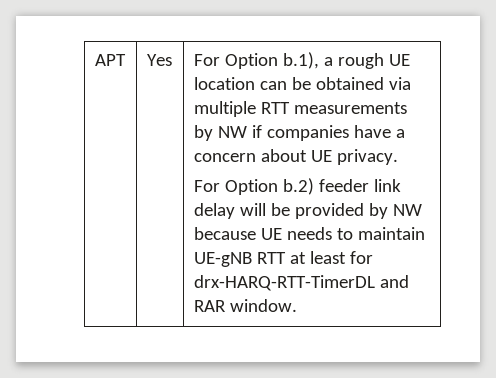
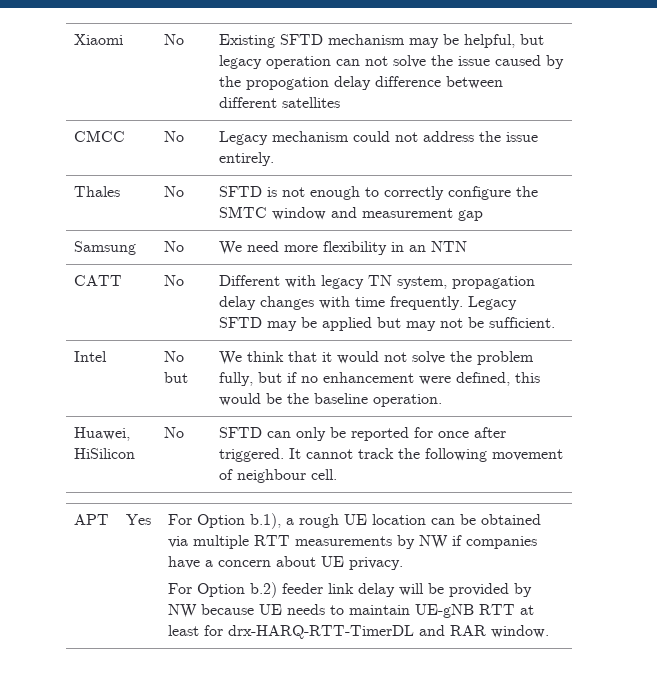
(94, 60) none -> [74,34,124,45] [164,34,185,45] [219,34,545,48] [219,55,565,69] [219,76,504,90] [219,97,341,108] [74,130,126,142] [164,131,185,142] [219,131,539,145] [219,152,275,166] [74,186,121,197] [164,186,185,197] [219,186,539,200] [219,206,484,221] [74,241,137,255] [164,241,185,252] [219,241,468,255] [74,275,123,286] [164,275,185,286] [219,275,536,289] [219,296,518,310] [219,317,556,331] [74,351,108,362] [164,351,185,362] [164,372,189,383] [219,351,535,365] [219,372,541,386] [219,393,443,407] [74,427,131,441] [74,448,136,459] [164,427,185,438] [219,427,507,441] [219,448,564,462] [219,469,338,483] Xiaomi | No | Existing SFTD mechanism may be helpful, but legacy operation can not solve the issue caused by the propogation delay difference between different satellites // CMCC | No | Legacy mechanism could not address the issue entirely. // Thales | No | SFTD is not enough to correctly configure the SMTC window and measurement gap // Samsung | No | We need more flexibility in an NTN // CATT | No | Different with legacy TN system, propagation delay changes with time frequently. Legacy SFTD may be applied but may not be sufficient. // Intel | No but | We think that it would not solve the problem fully, but if no enhancement were defined, this would be the baseline operation. // Huawei, HiSilicon | No | SFTD can only be reported for once after triggered. It cannot track the following movement of neighbour cell. //

